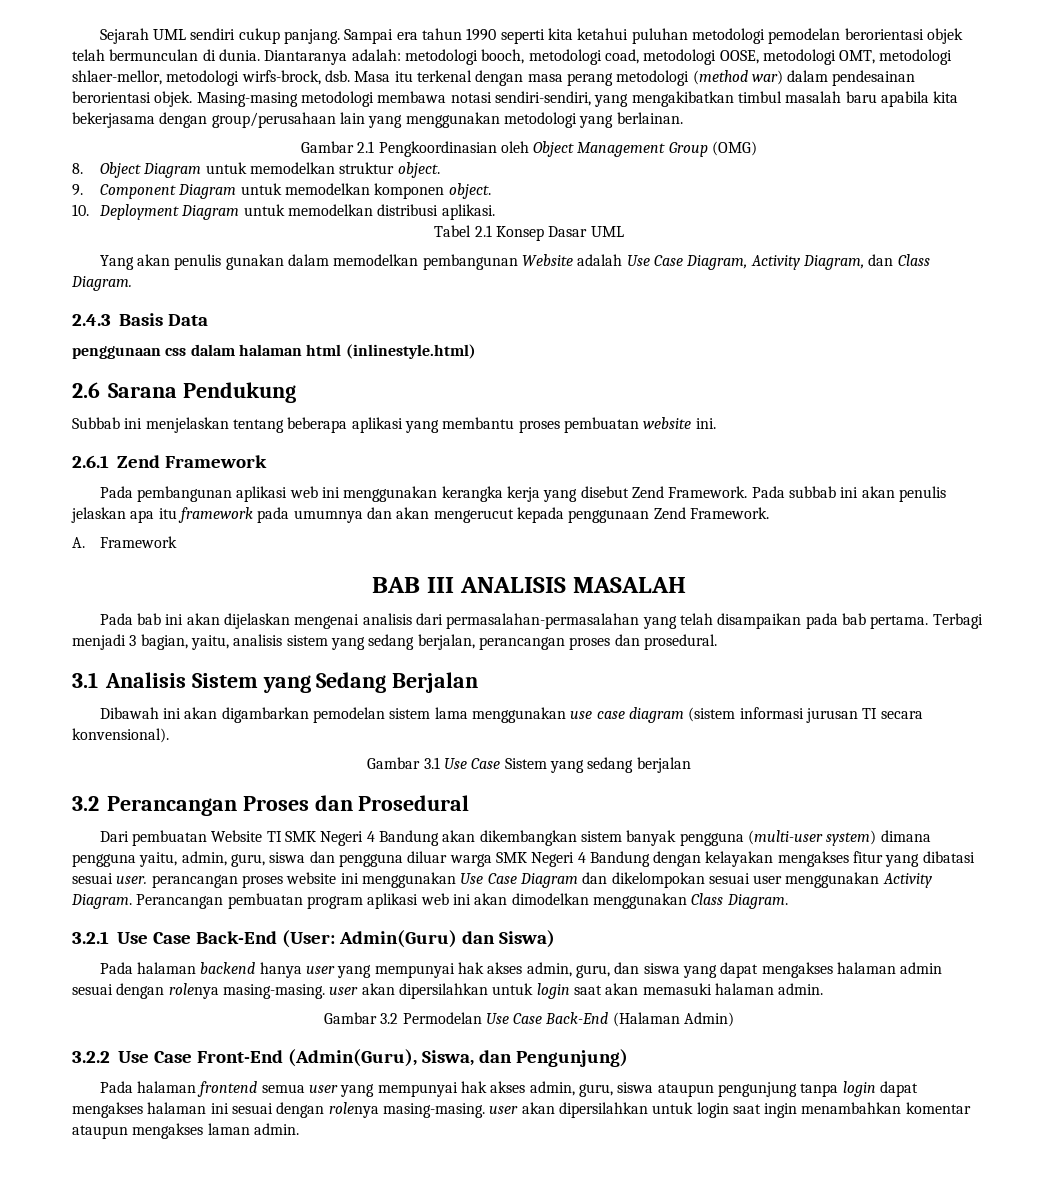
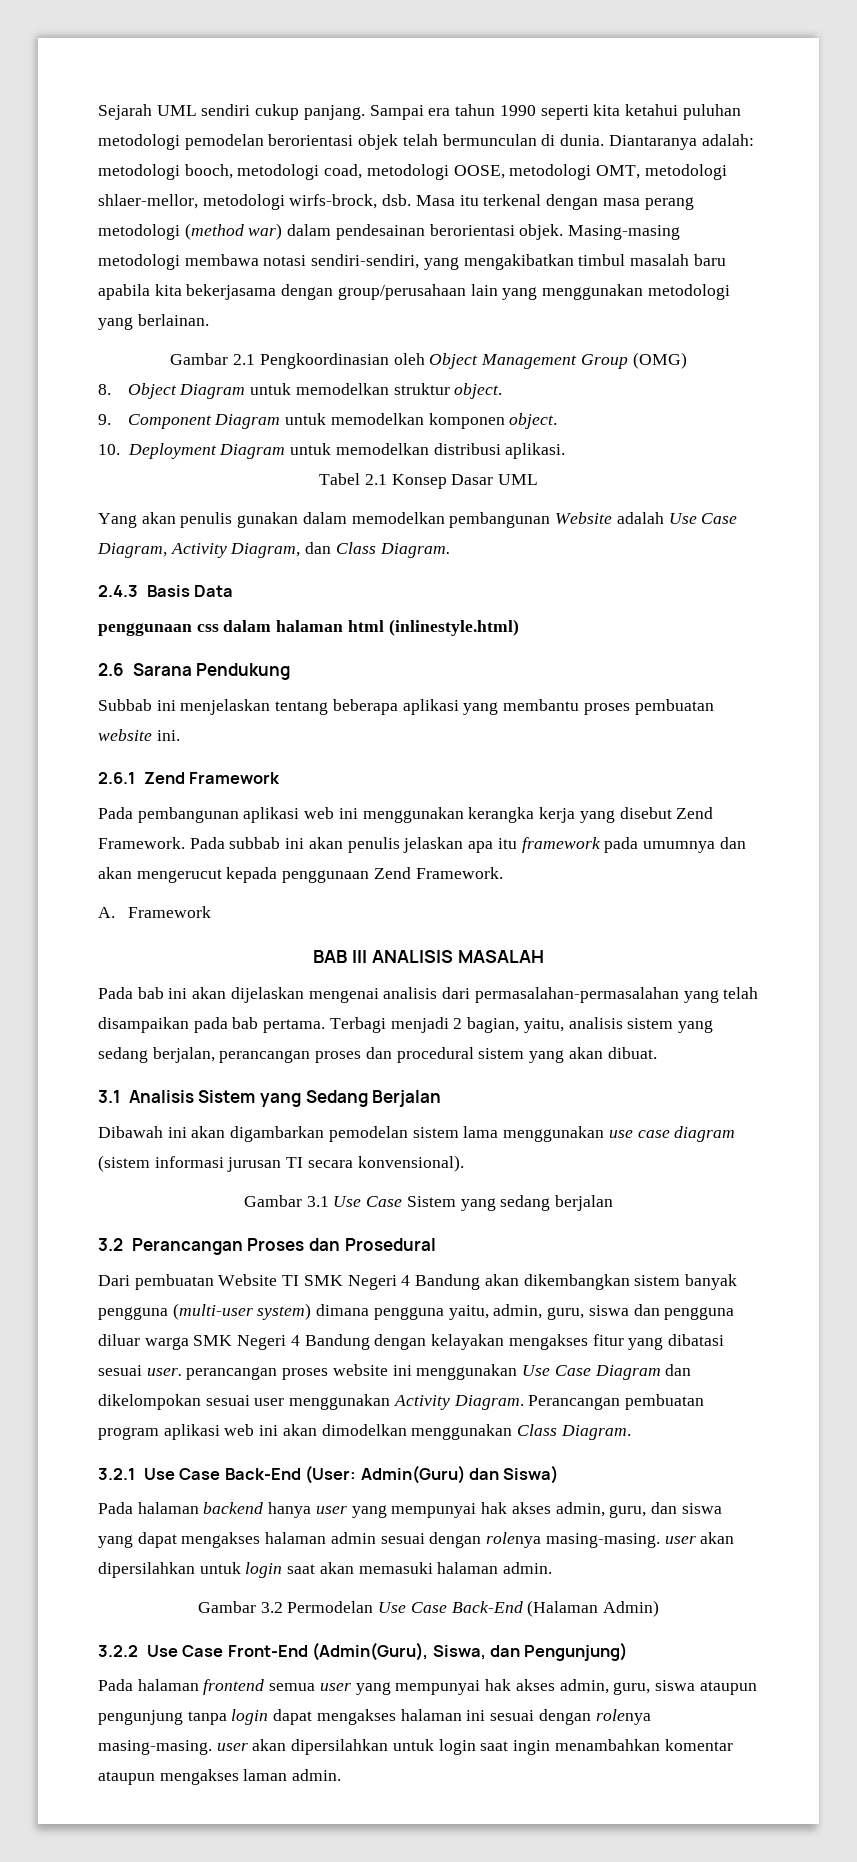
[129,635,137,646] 3 -> [453,1018,463,1029] 2
[643,634,717,650] prosedural. -> [396,1047,657,1063] procedural sistem yang akan dibuat.

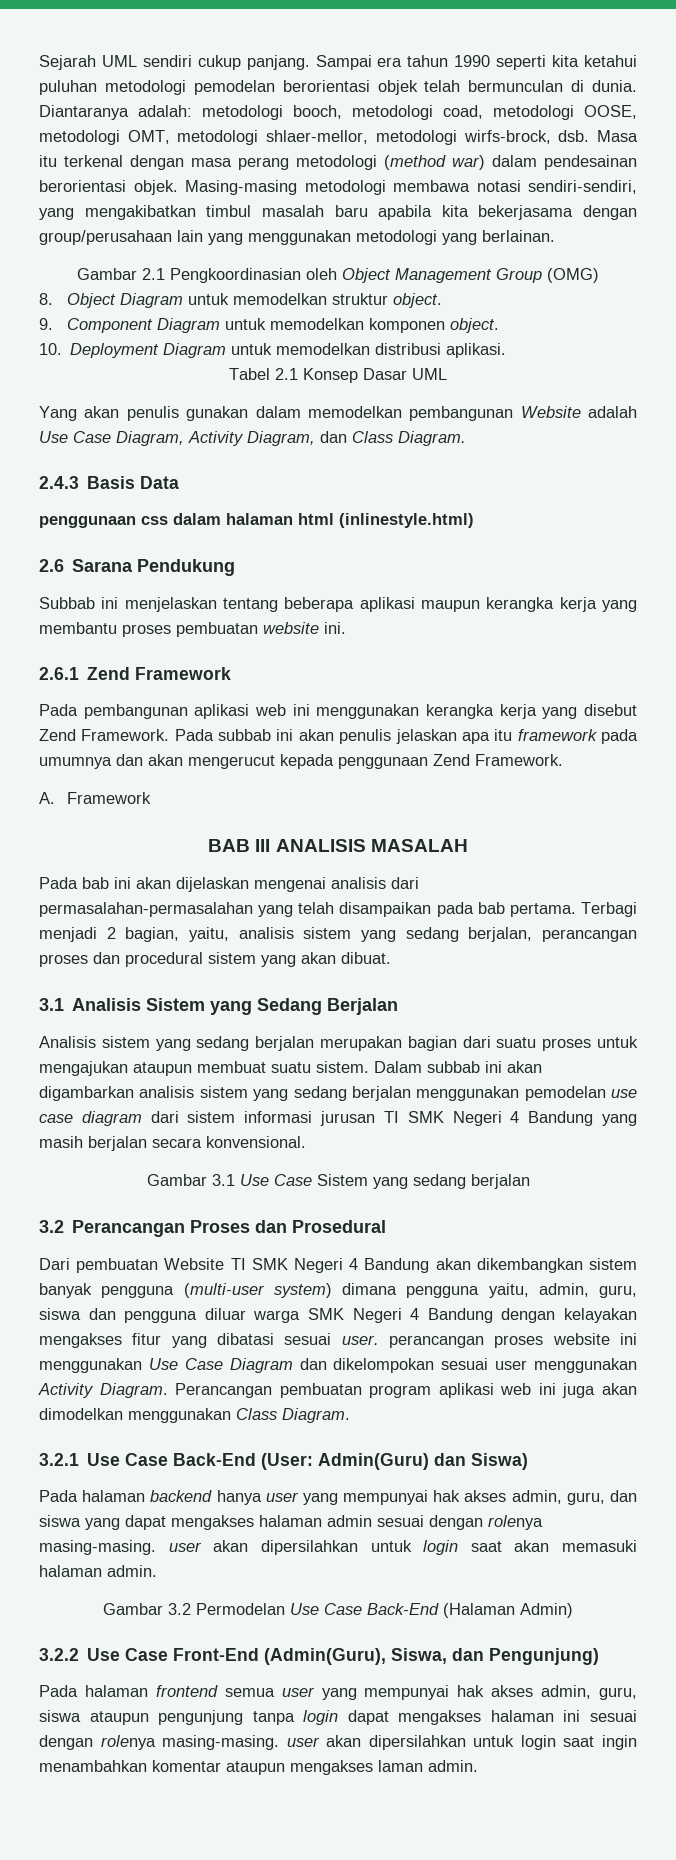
(459, 707) none -> [421,597,597,612] maupun kerangka kerja
[98,1126,605,1142] Dibawah ini akan digambarkan pemodelan sistem lama menggunakan -> [39,1036,638,1051] [39,1061,542,1076] [39,1086,606,1101] Analisis sistem yang sedang berjalan merupakan bagian dari suatu proses untuk mengajukan ataupun membuat suatu sistem. Dalam subbab ini akan digambarkan analisis sistem yang sedang berjalan menggunakan pemodelan
[98,1155,150,1172] (sistem -> [150,1111,236,1123] dari sistem
[307,1155,464,1172] secara konvensional). -> [407,1111,637,1126] [39,1136,306,1151] SMK Negeri 4 Bandung yang masih berjalan secara konvensional.
(279, 1430) none -> [562,1383,596,1398] juga

